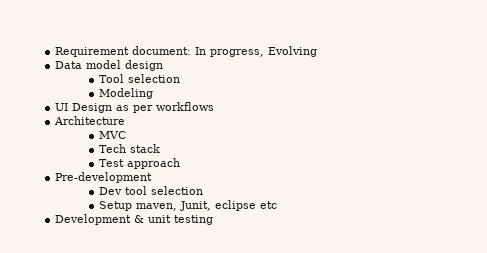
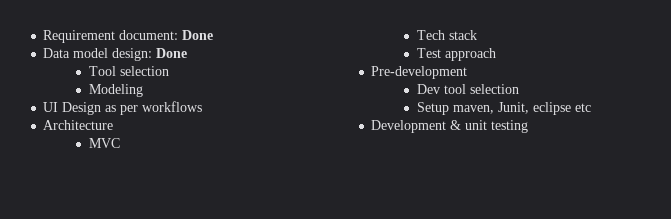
[195,46,318,57] In progress, Evolving -> [182,30,214,40] Done
[125,60,164,71] design -> [112,48,188,61] design: Done

